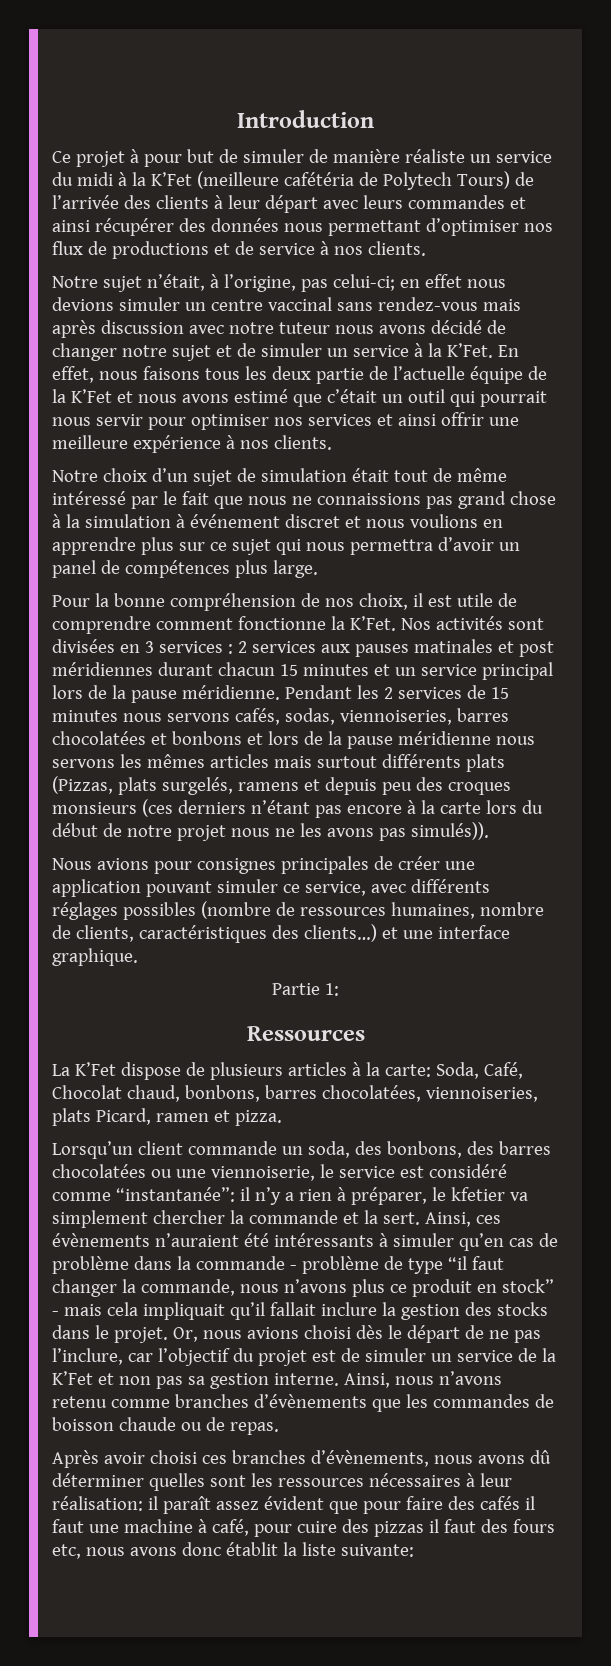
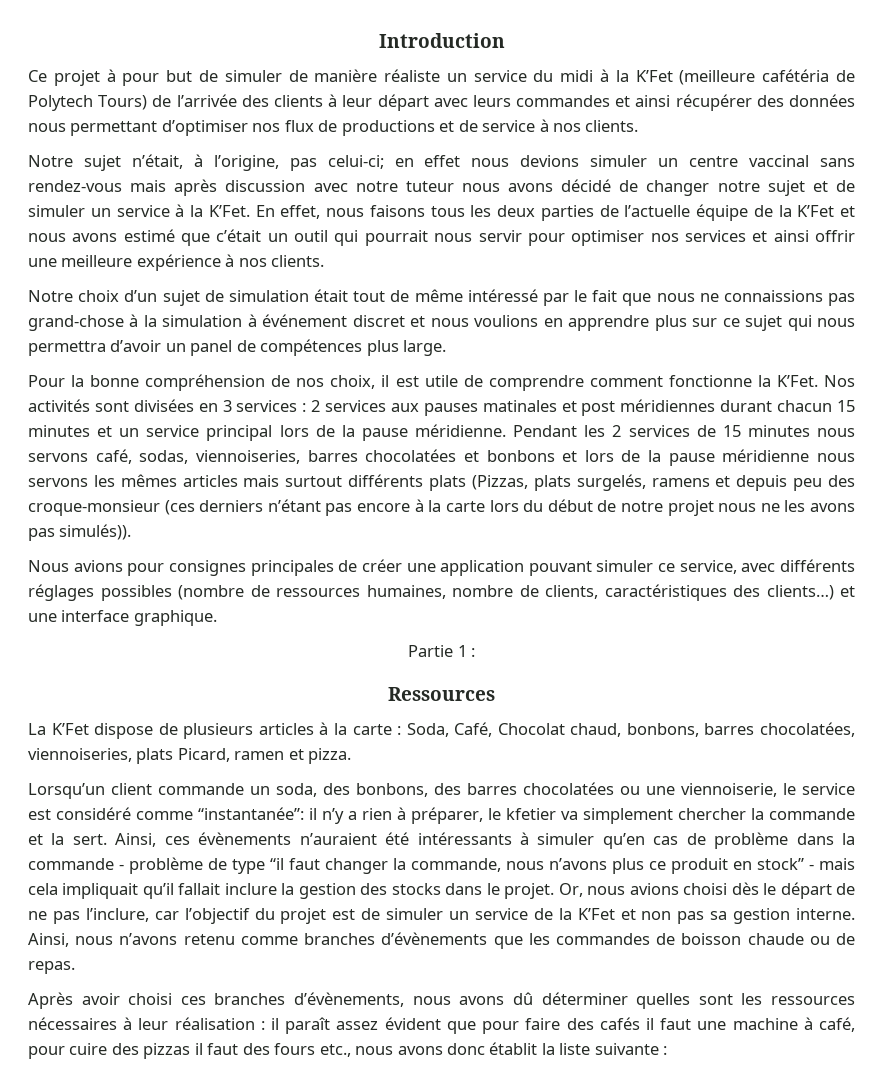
[315,368,364,384] partie -> [540,205,594,221] parties
[457,491,556,509] grand chose -> [28,315,124,331] grand-chose
[234,708,280,725] cafés, -> [95,449,132,464] café,
[447,782,511,795] [52,802,137,814] croques monsieurs -> [28,500,160,516] croque-monsieur
[324,983,339,996] 1: -> [457,645,475,657] 1 :
[384,1064,431,1077] carte: -> [352,724,402,735] carte :
[52,1496,143,1511] réalisation: -> [174,1017,265,1030] réalisation :
[52,1544,81,1559] etc, -> [319,1044,351,1057] etc.,
[340,1544,414,1557] suivante: -> [594,1043,668,1055] suivante :

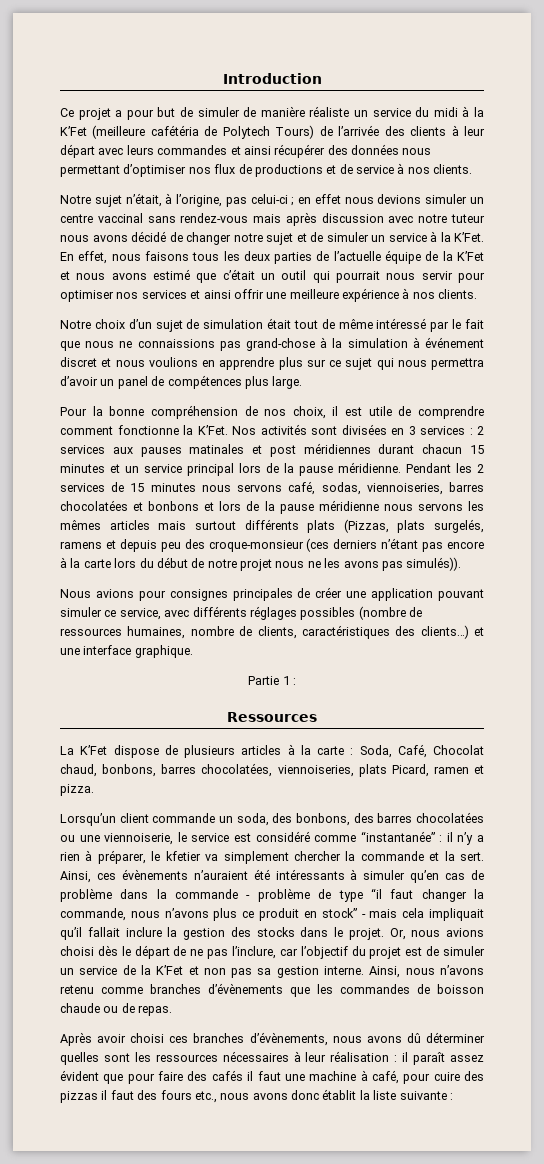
[106,69,116,82] à -> [115,110,123,117] a
[327,155,384,169] celui-ci; -> [250,194,295,206] celui-ci ;
[198,807,304,820] “instantanée”: -> [360,831,443,842] “instantanée” :

